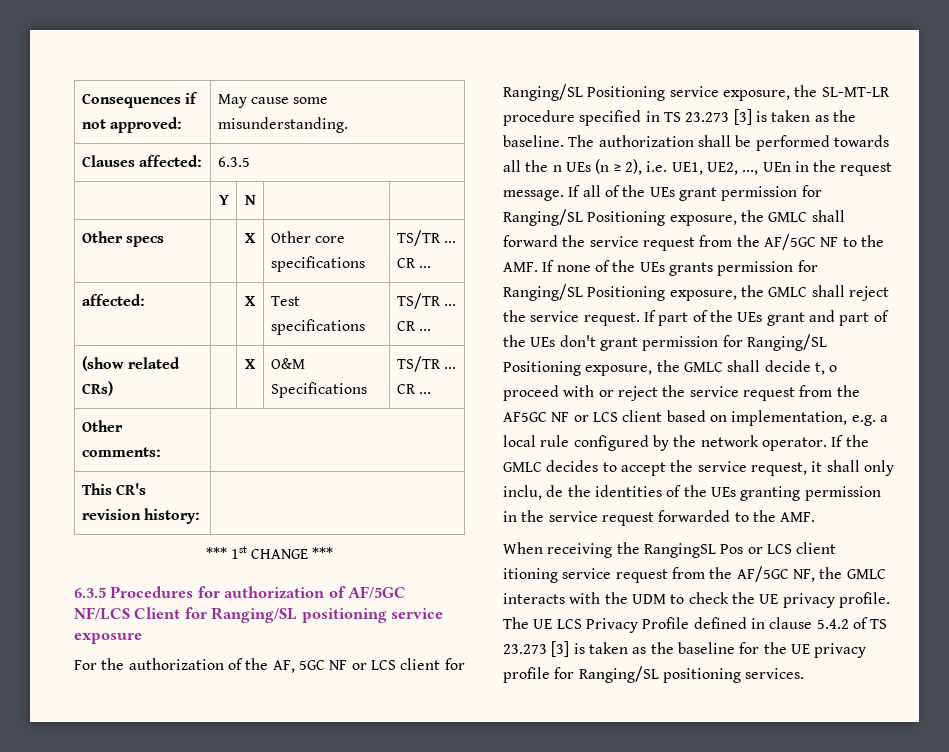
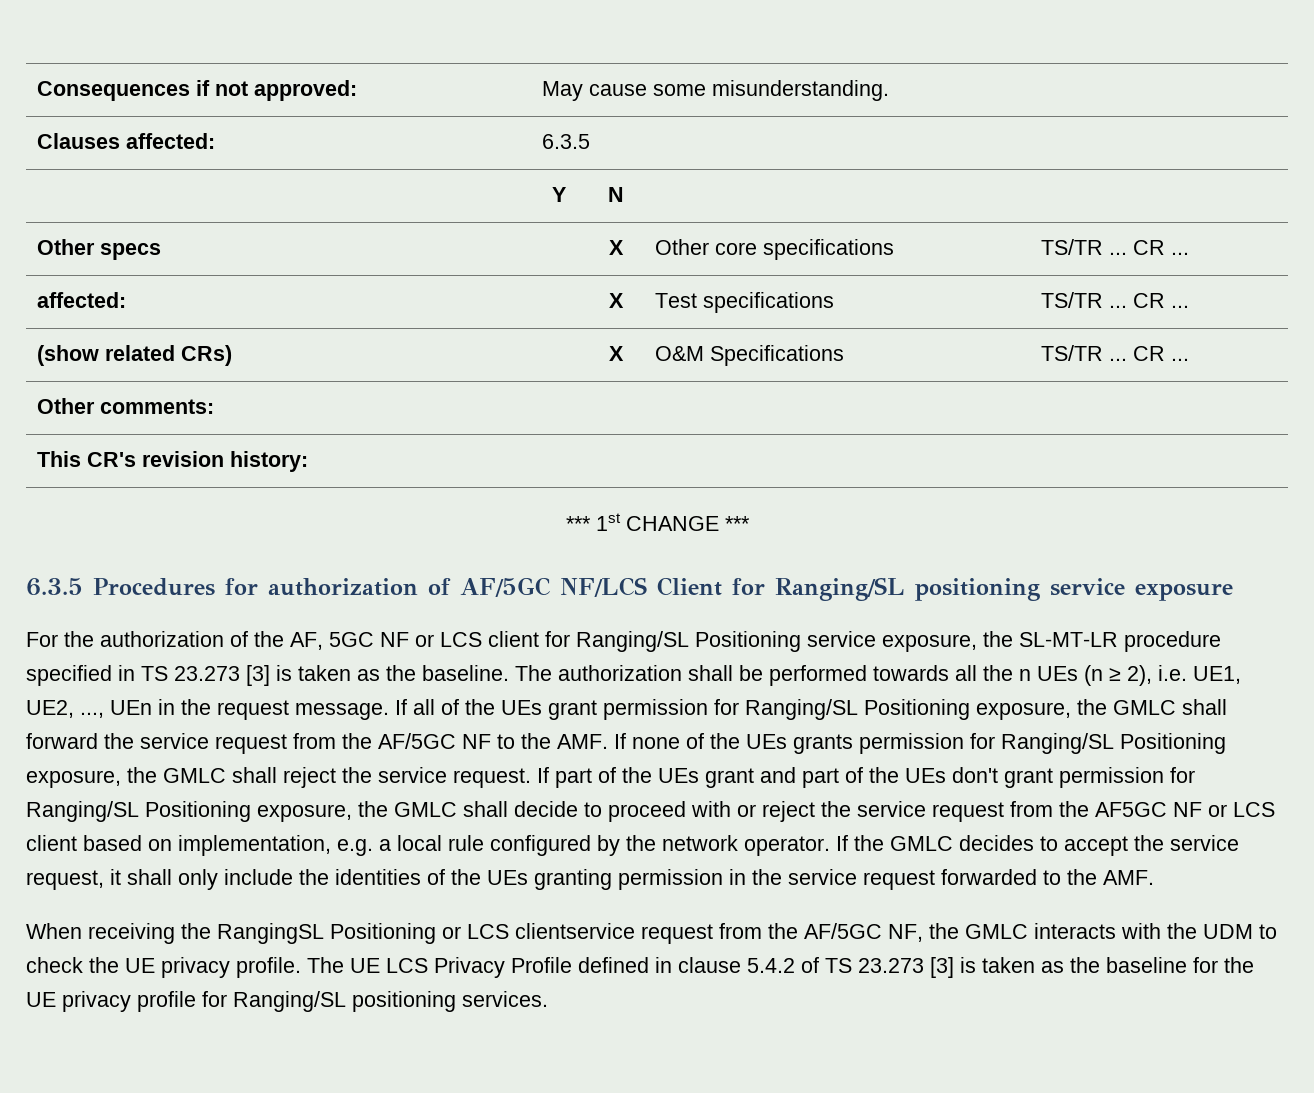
[814,362,838,375] t, o -> [584,802,602,817] to
[503,485,564,500] inclu, de -> [224,869,293,885] include
[720,542,837,554] [503,568,612,583] Pos or LCS client itioning service -> [330,923,635,944] Positioning or LCS clientservice

